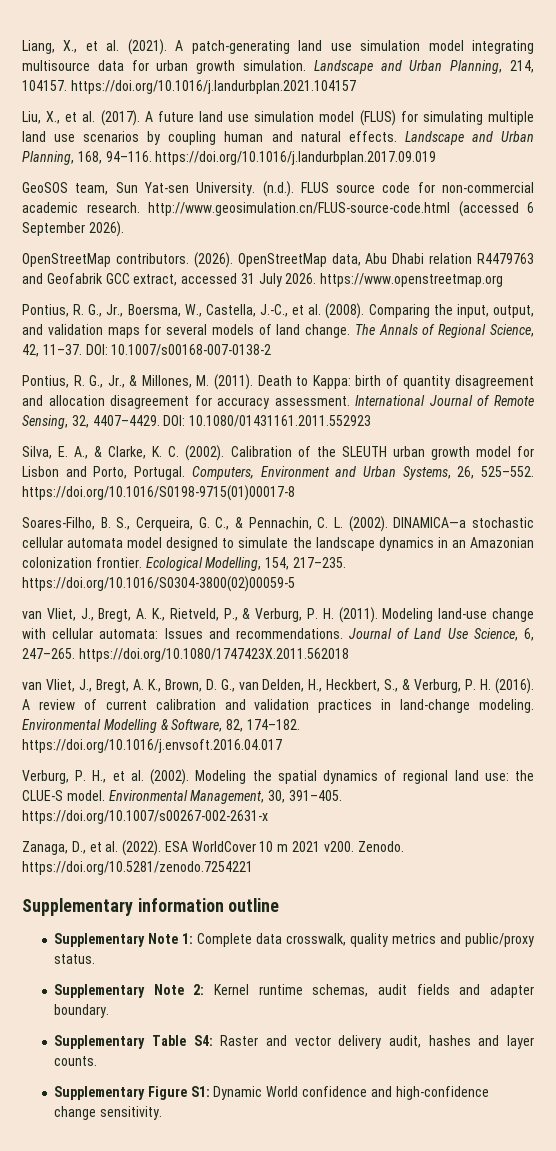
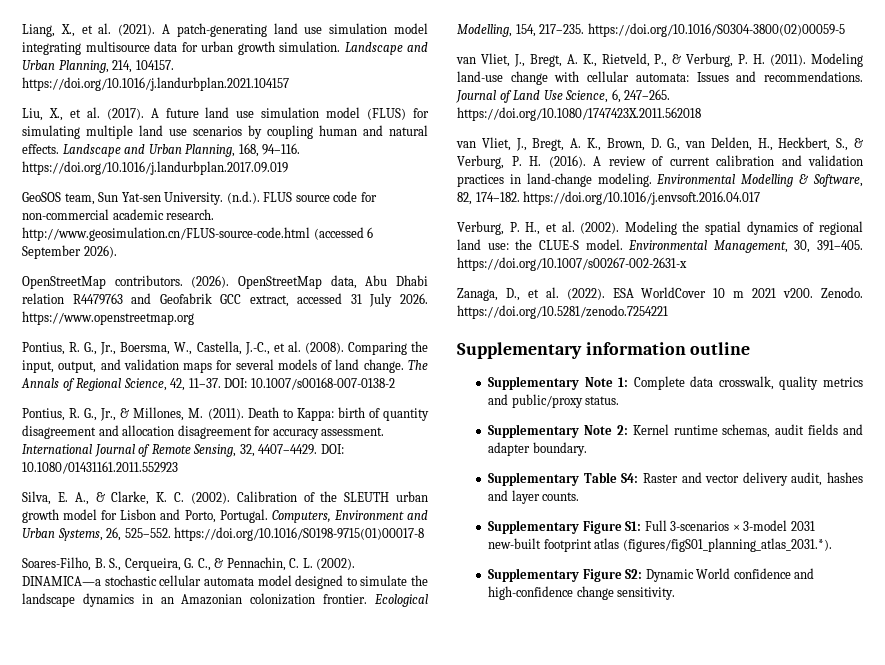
(210, 1091) none -> [644,520,815,531] [488,538,832,552] [488,568,643,582] Full 3-scenarios × 3-model 2031 new-built footprint atlas (figures/figS01_planning_atlas_2031.*). // Supplementary Figure S2:

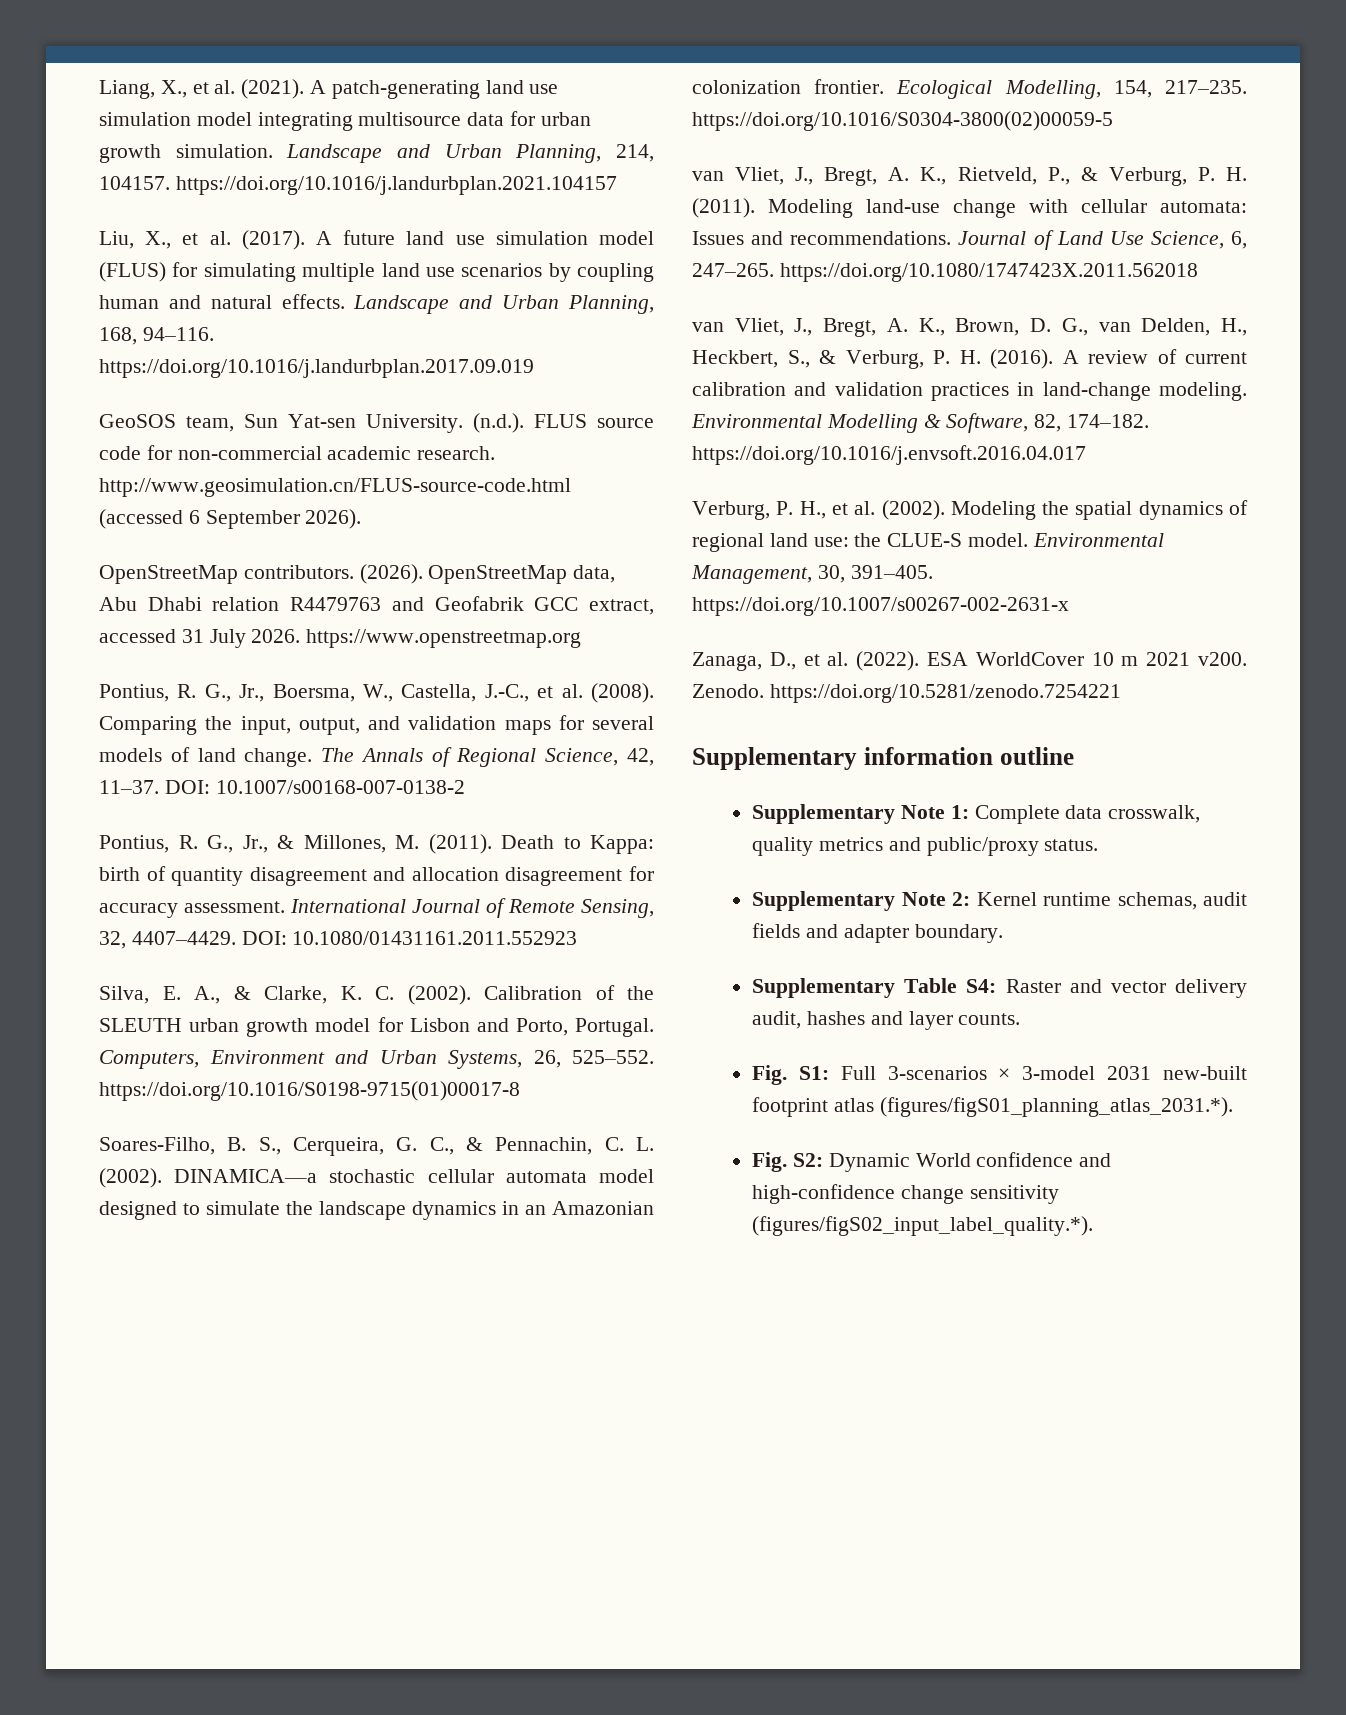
[488,520,622,534] Supplementary Figure -> [752,1065,788,1085] Fig.
[488,568,622,582] Supplementary Figure -> [752,1152,788,1172] Fig.
[617,587,676,600] sensitivity. -> [969,1185,1059,1204] [752,1216,1094,1236] sensitivity (figures/figS02_input_label_quality.*).

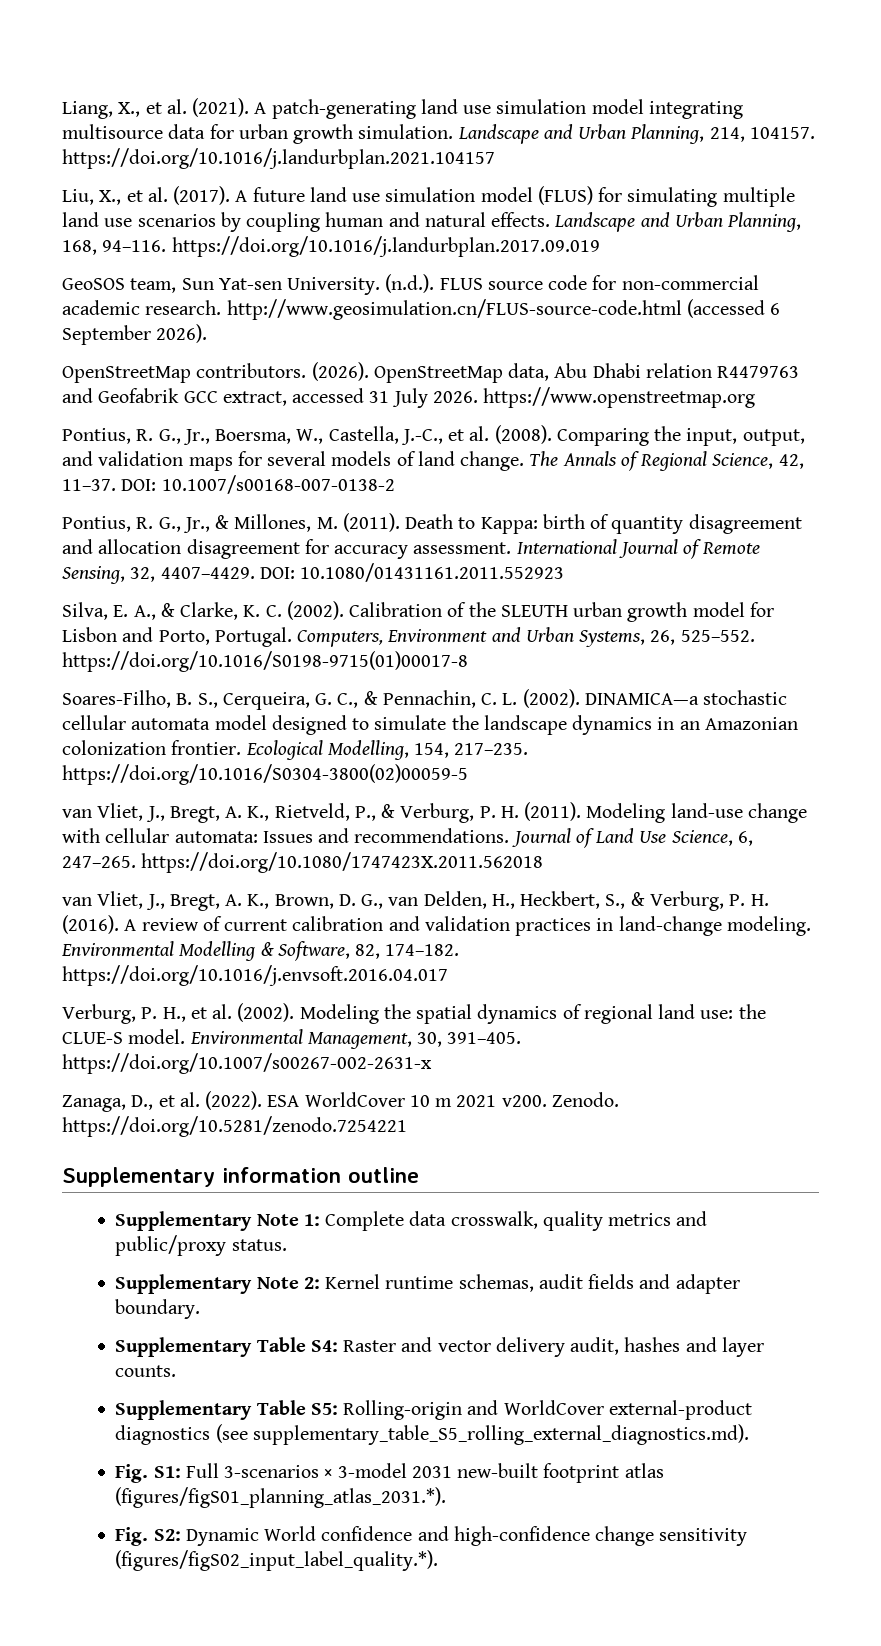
(1021, 1019) none -> [115,1400,752,1420] [115,1424,749,1445] // Supplementary Table S5: Rolling-origin and WorldCover external-product diagnostics (see supplementary_table_S5_rolling_external_diagnostics.md).

